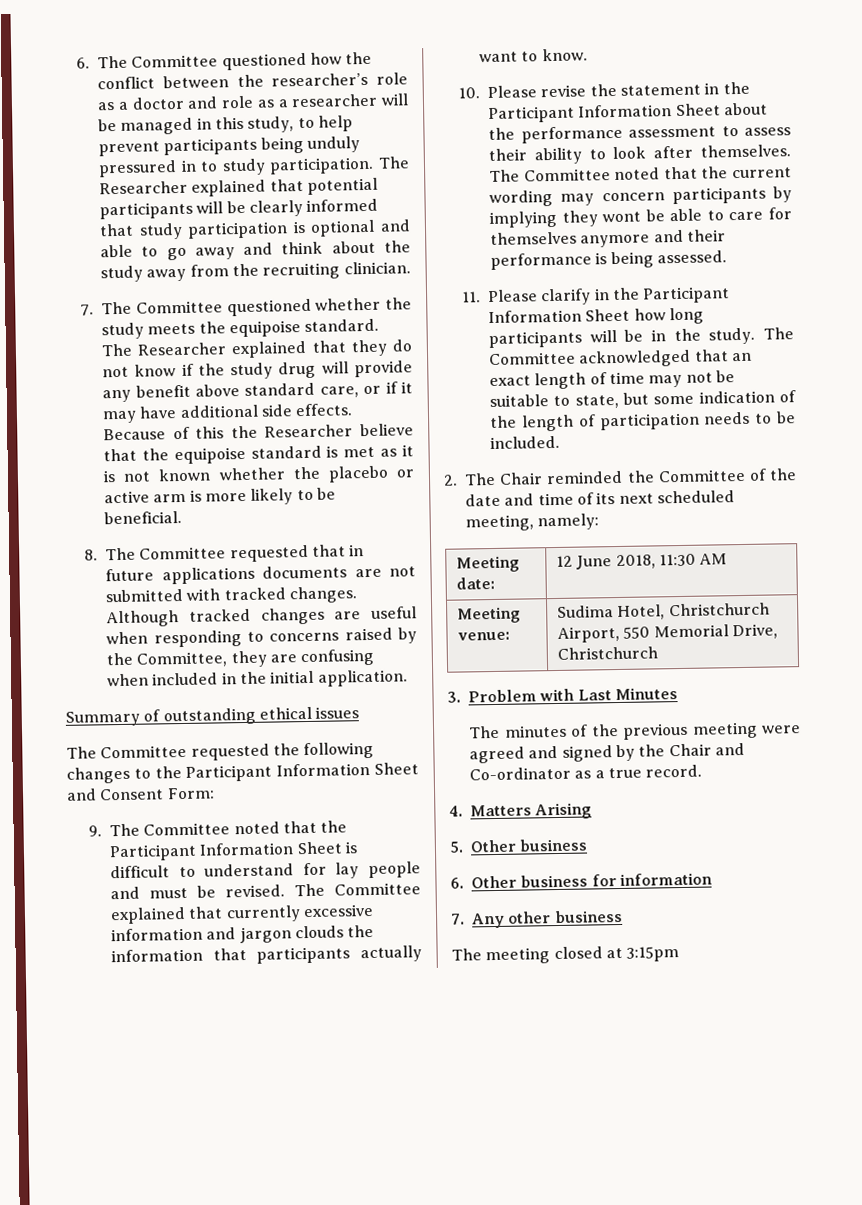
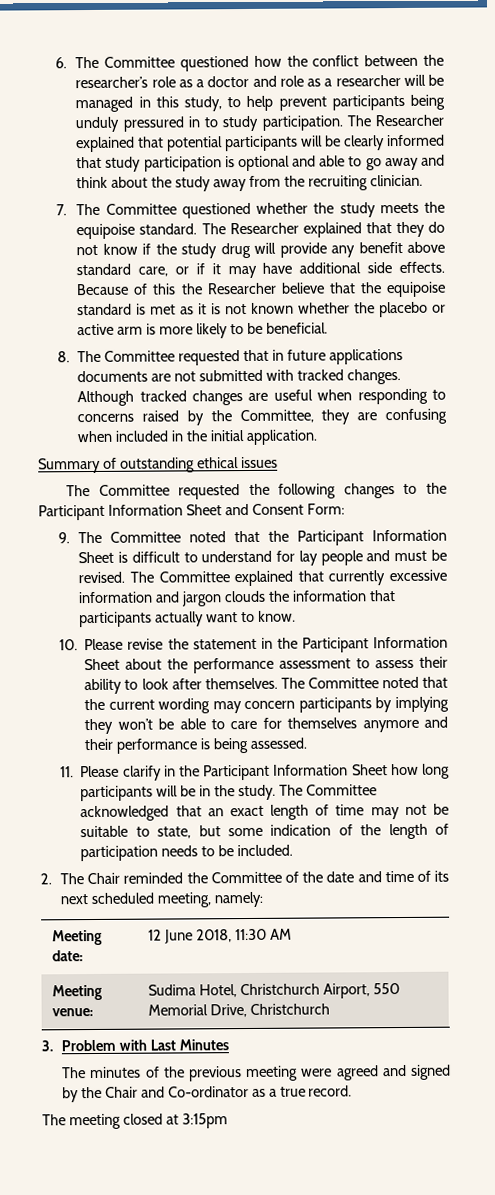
[602,211,642,223] wont -> [117,718,153,730] won’t
[449,802,593,820] [449,838,589,853] [450,872,714,889] [450,909,623,929] // 4. Matters Arising // 5. Other business // 6. Other business for information // 7. Any other business -> (353, 1091) none

